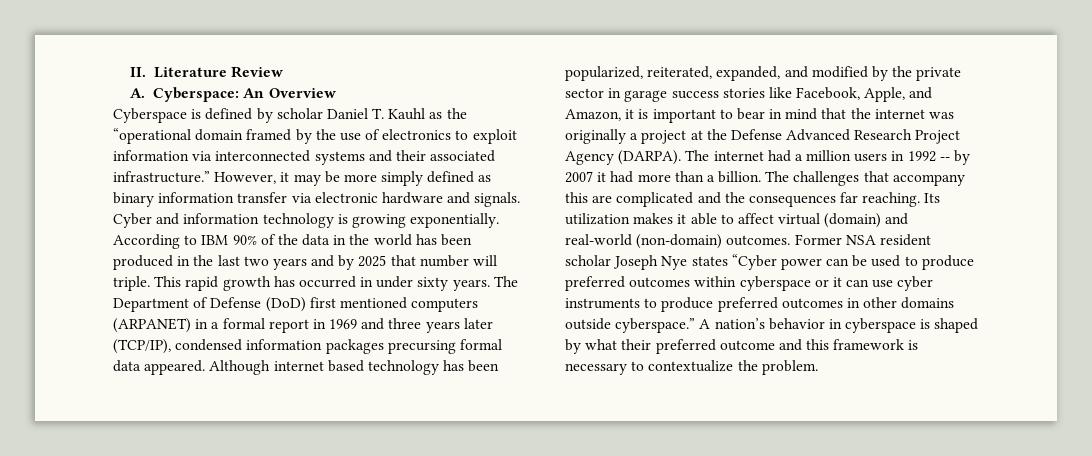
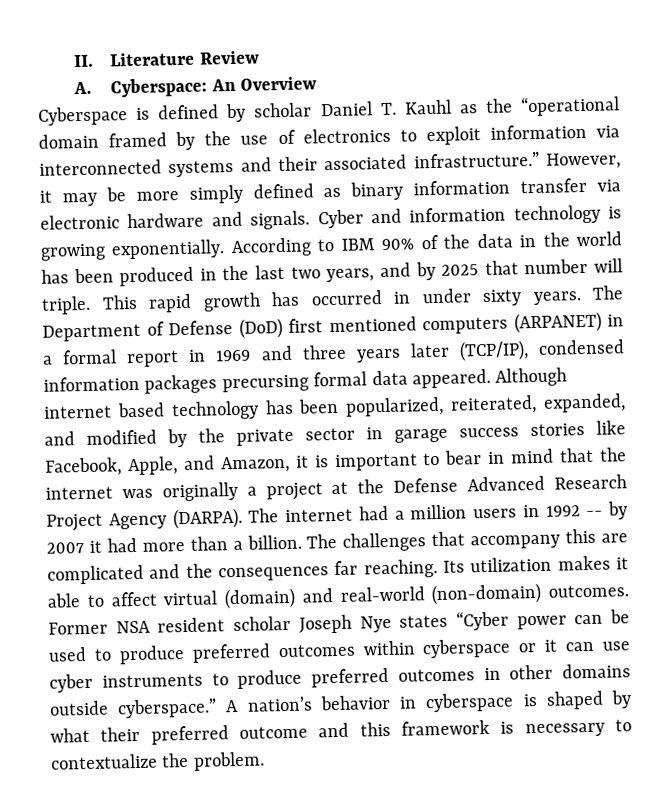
[272,258,307,270] years -> [326,268,375,283] years,

